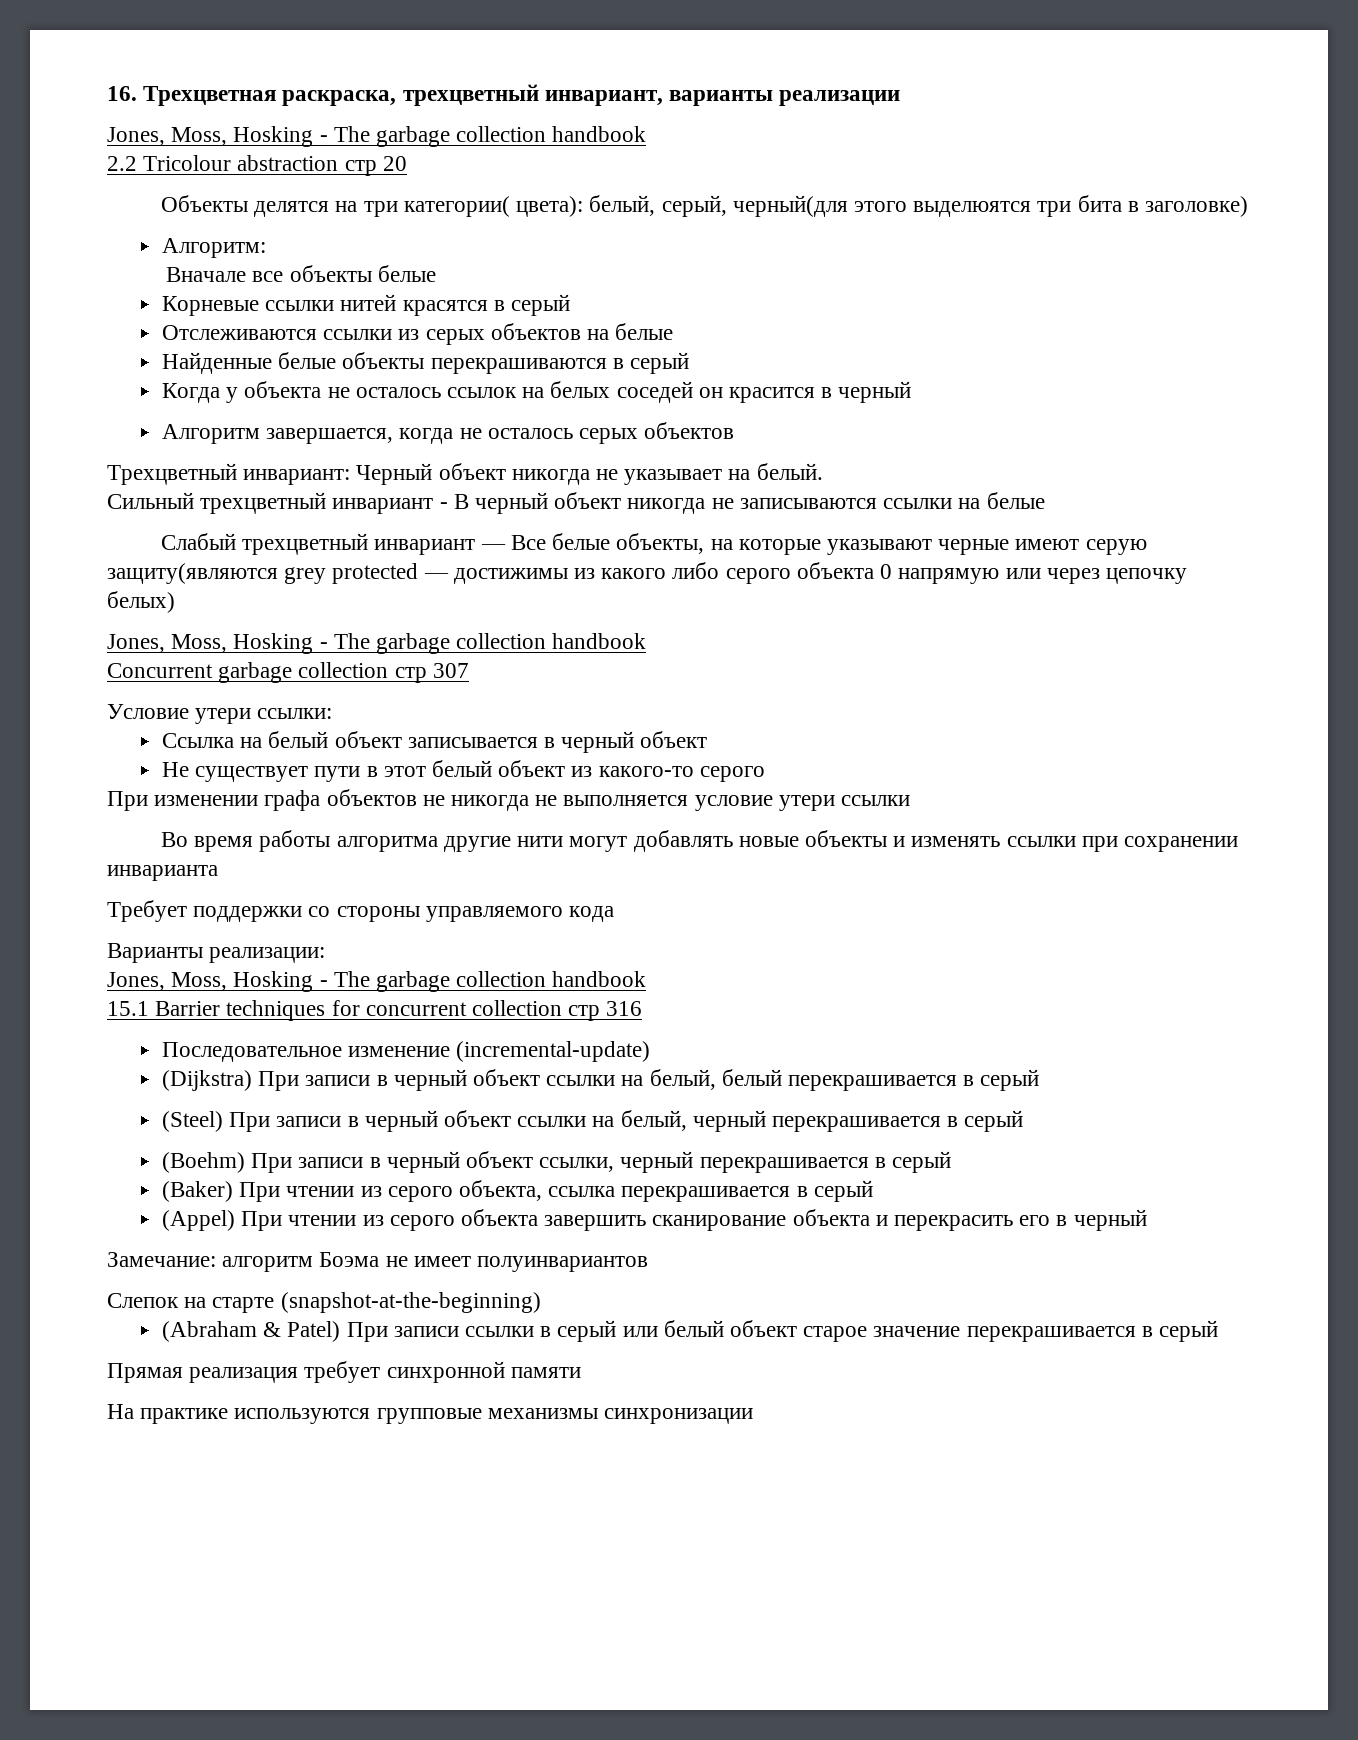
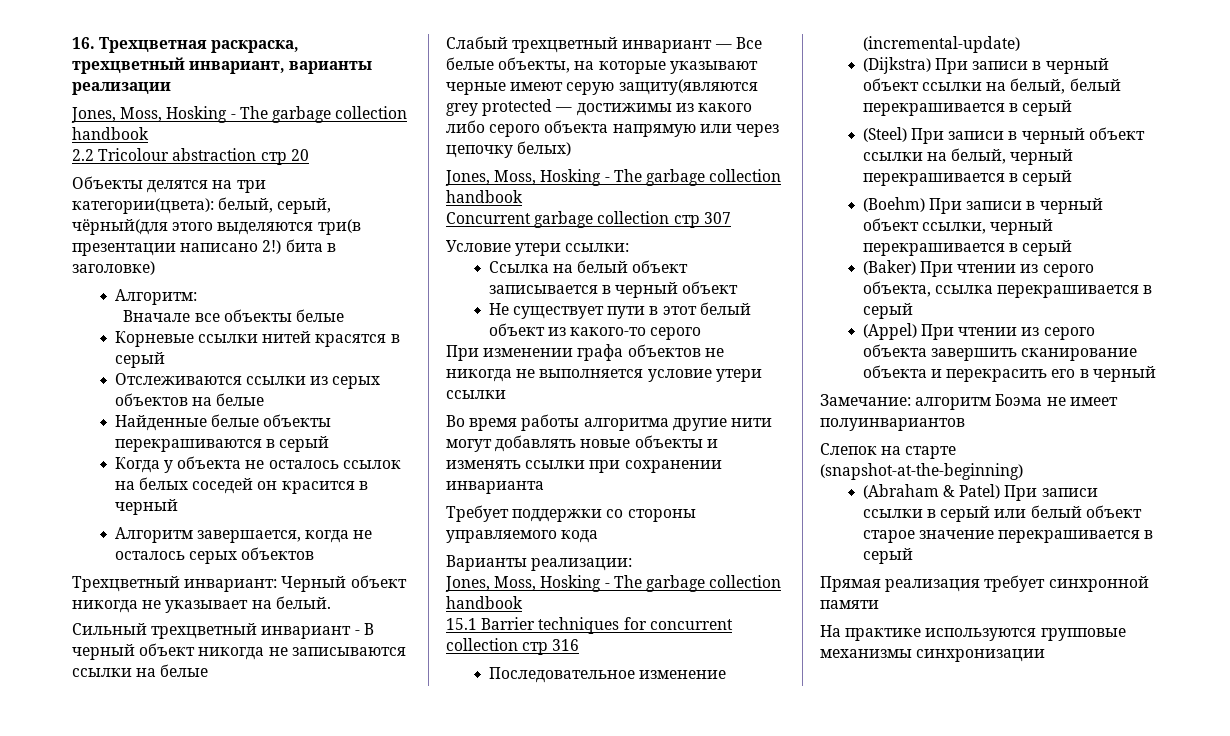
[403,195,1072,217] категории( цвета): белый, серый, черный(для этого выделюятся три -> [72,197,332,214] [72,219,361,235] [72,240,282,256] категории(цвета): белый, серый, чёрный(для этого выделяются три(в презентации написано 2!)
[880,564,893,579] 0 -> (609, 126) none

